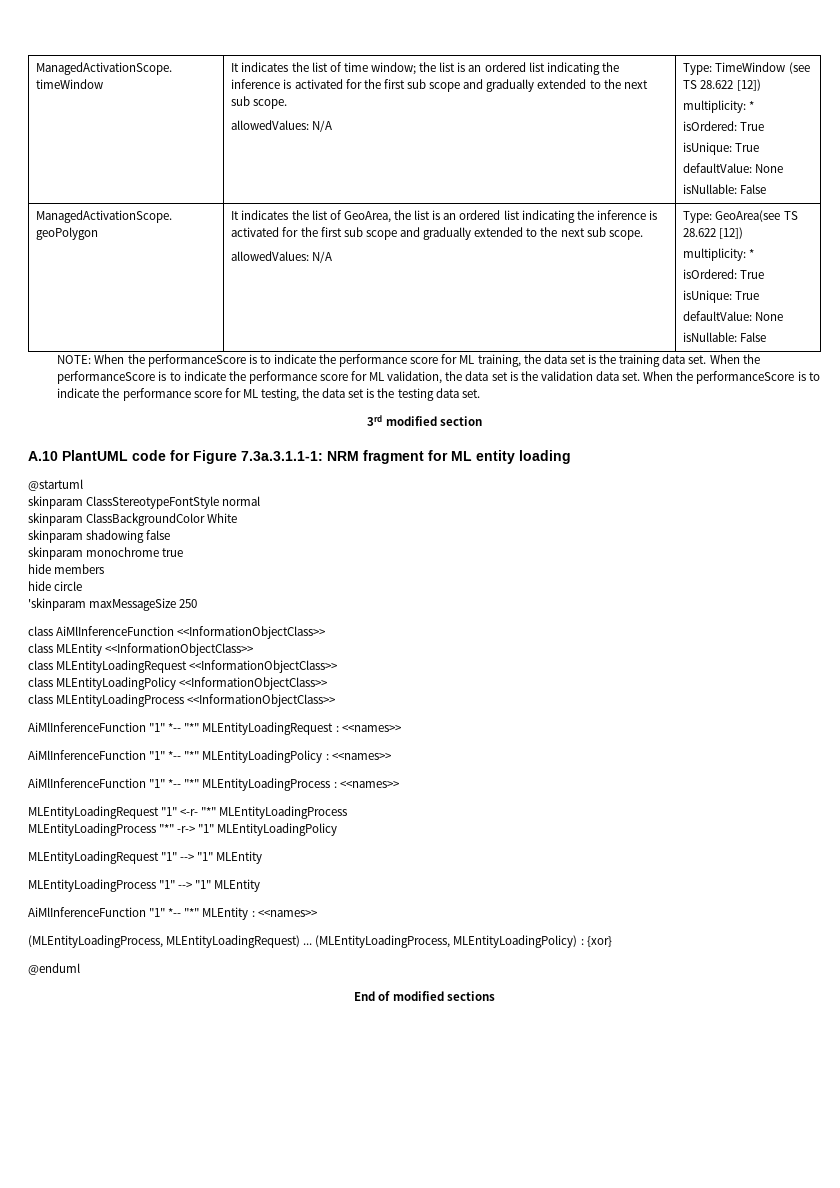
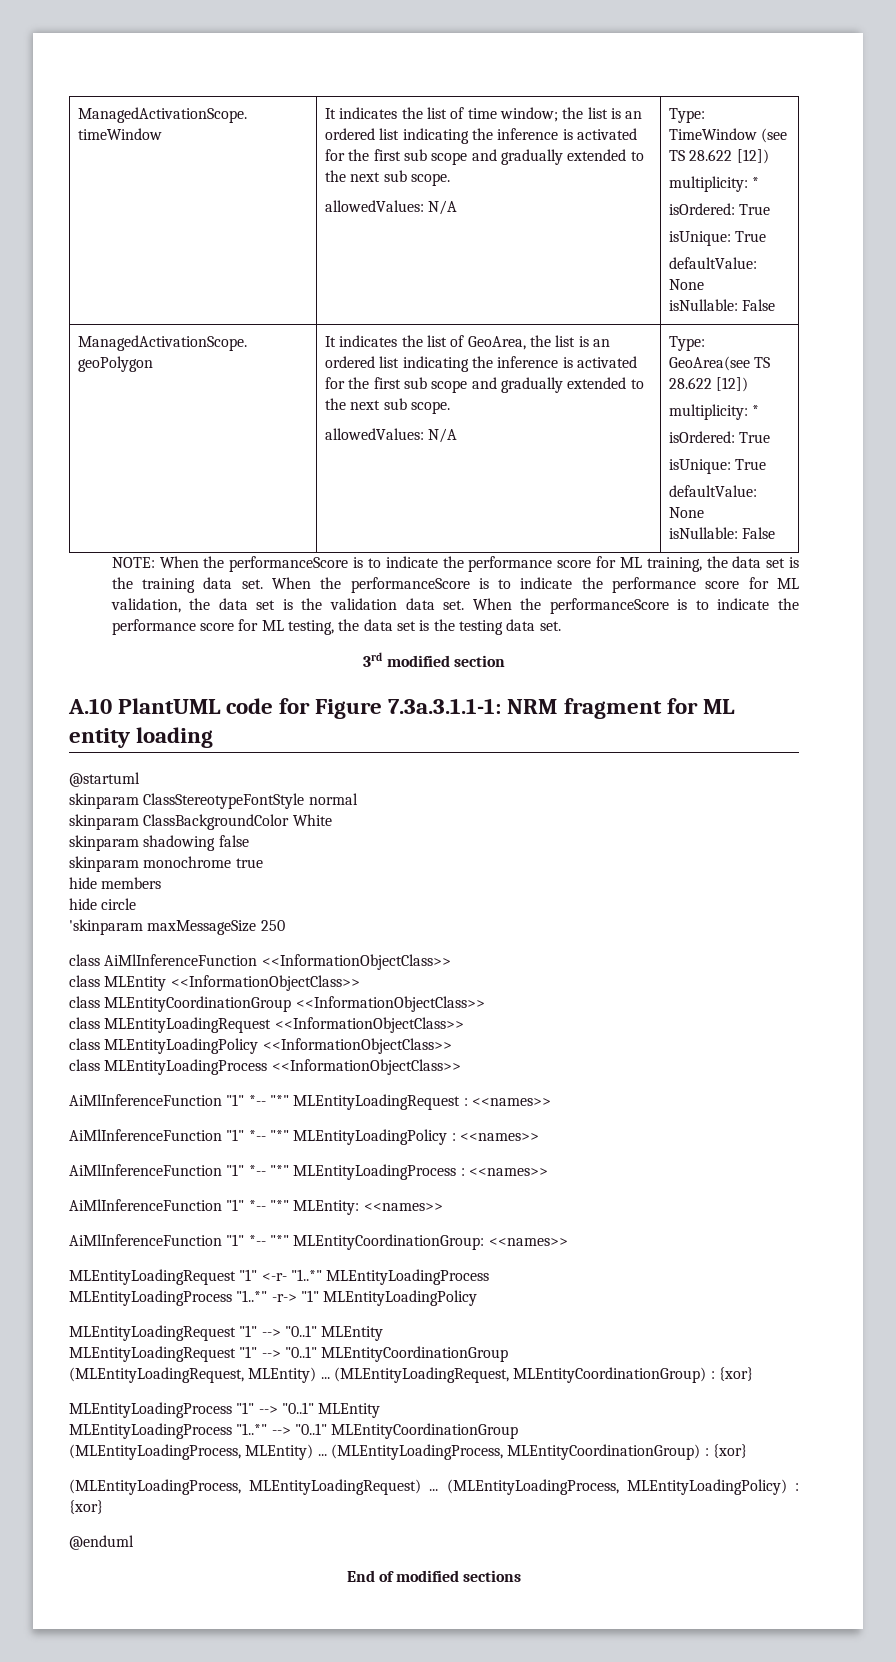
(254, 649) none -> [69,996,485,1012] // class MLEntityCoordinationGroup <<InformationObjectClass>>
(399, 784) none -> [69,1199,443,1215] [69,1234,568,1250] // AiMlInferenceFunction "1" *-- "*" MLEntity: <<names>> // AiMlInferenceFunction "1" *-- "*" MLEntityCoordinationGroup: <<names>>
[201,807,217,816] "*" -> [290,1269,322,1281] "1..*"
[159,824,175,833] "*" -> [236,1290,268,1302] "1..*"
[197,851,263,864] "1" MLEntity -> [284,1325,384,1341] [69,1346,509,1362] [69,1367,753,1383] "0..1" MLEntity // MLEntityLoadingRequest "1" --> "0..1" MLEntityCoordinationGroup // (MLEntityLoadingRequest, MLEntity) ... (MLEntityLoadingRequest, MLEntityCoordinationGroup) : {xor}
[195,879,261,892] [28,907,317,920] "1" MLEntity // AiMlInferenceFunction "1" *-- "*" MLEntity : <<names>> -> [281,1402,381,1418] [69,1423,519,1439] [69,1444,747,1460] "0..1" MLEntity // MLEntityLoadingProcess "1..*" --> "0..1" MLEntityCoordinationGroup // (MLEntityLoadingProcess, MLEntity) ... (MLEntityLoadingProcess, MLEntityCoordinationGroup) : {xor}

